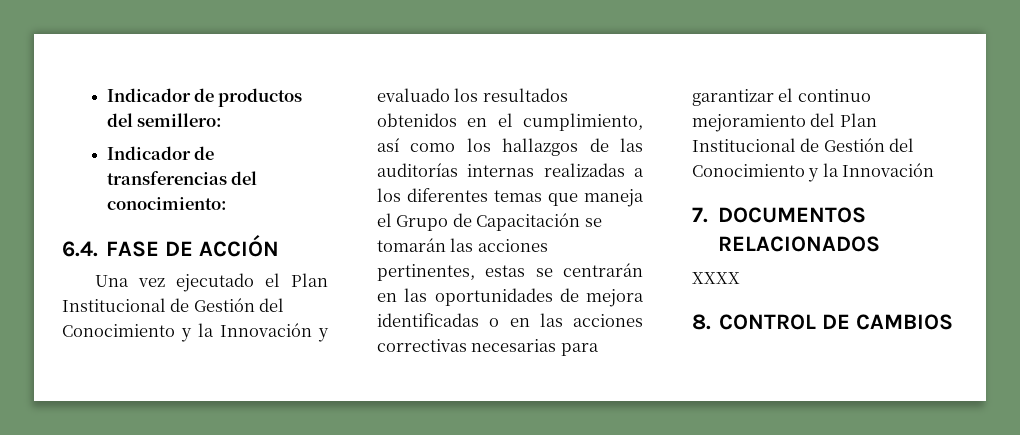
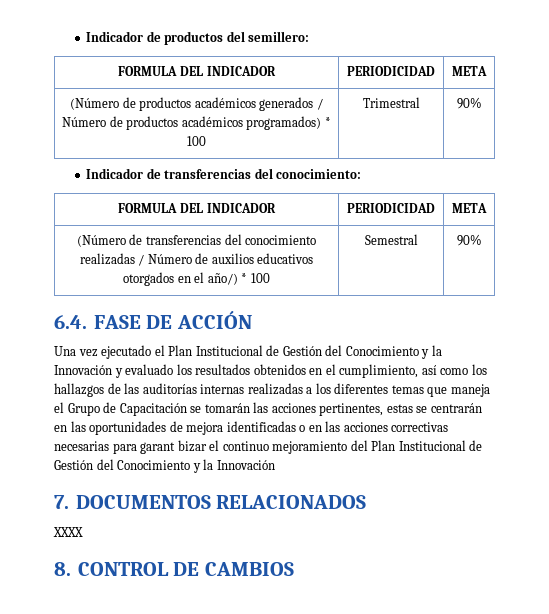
(223, 120) none -> [118,66,276,76] [347,66,435,76] [452,66,487,76] [70,97,323,111] [62,116,331,130] [187,136,206,146] [362,97,420,108] [456,97,482,109] // FORMULA DEL INDICADOR | PERIODICIDAD | META // (Número de productos académicos generados / Número de productos académicos programados) * 100 | Trimestral | 90%
(227, 203) none -> [118,203,276,213] [347,203,435,213] [452,203,487,213] [76,234,317,247] [79,253,314,266] [123,272,270,286] [364,234,418,245] [456,234,482,246] // FORMULA DEL INDICADOR | PERIODICIDAD | META // (Número de transferencias del conocimiento realizadas / Número de auxilios educativos otorgados en el año/) * 100 | Semestral | 90%
[692,89,774,106] garantizar -> [140,440,207,454] garant bizar

